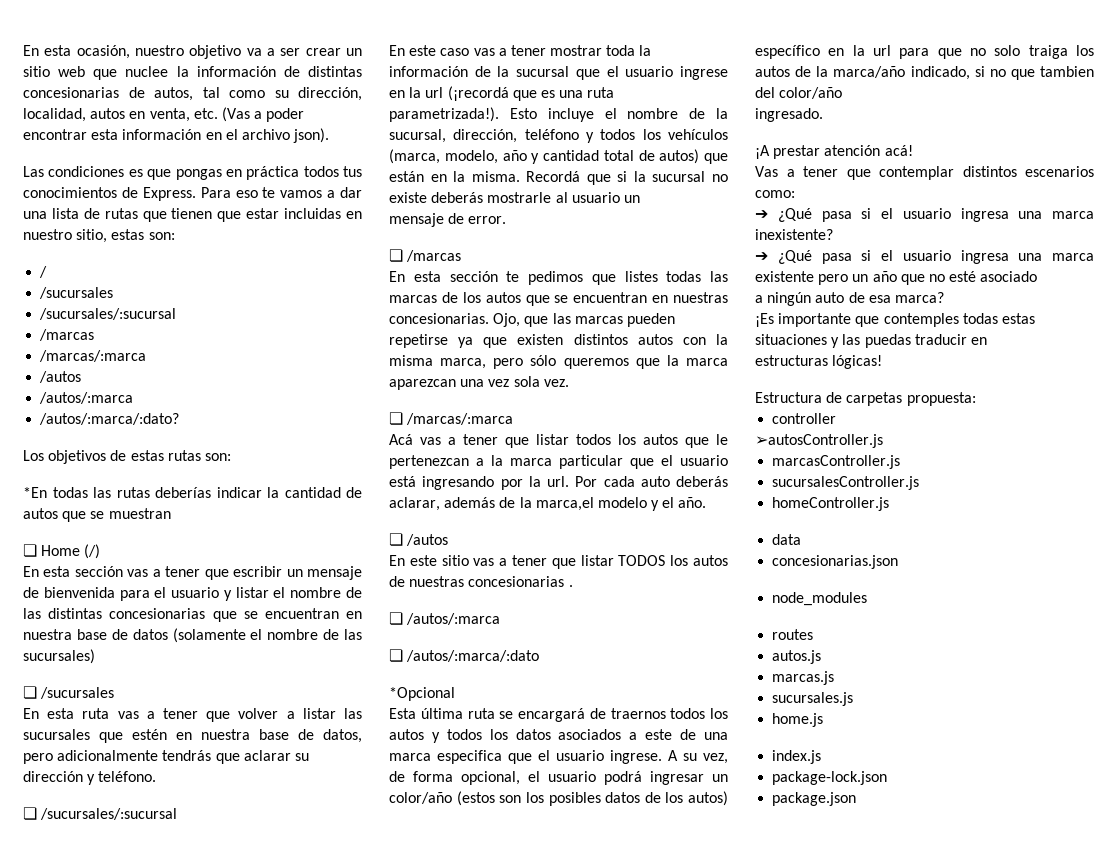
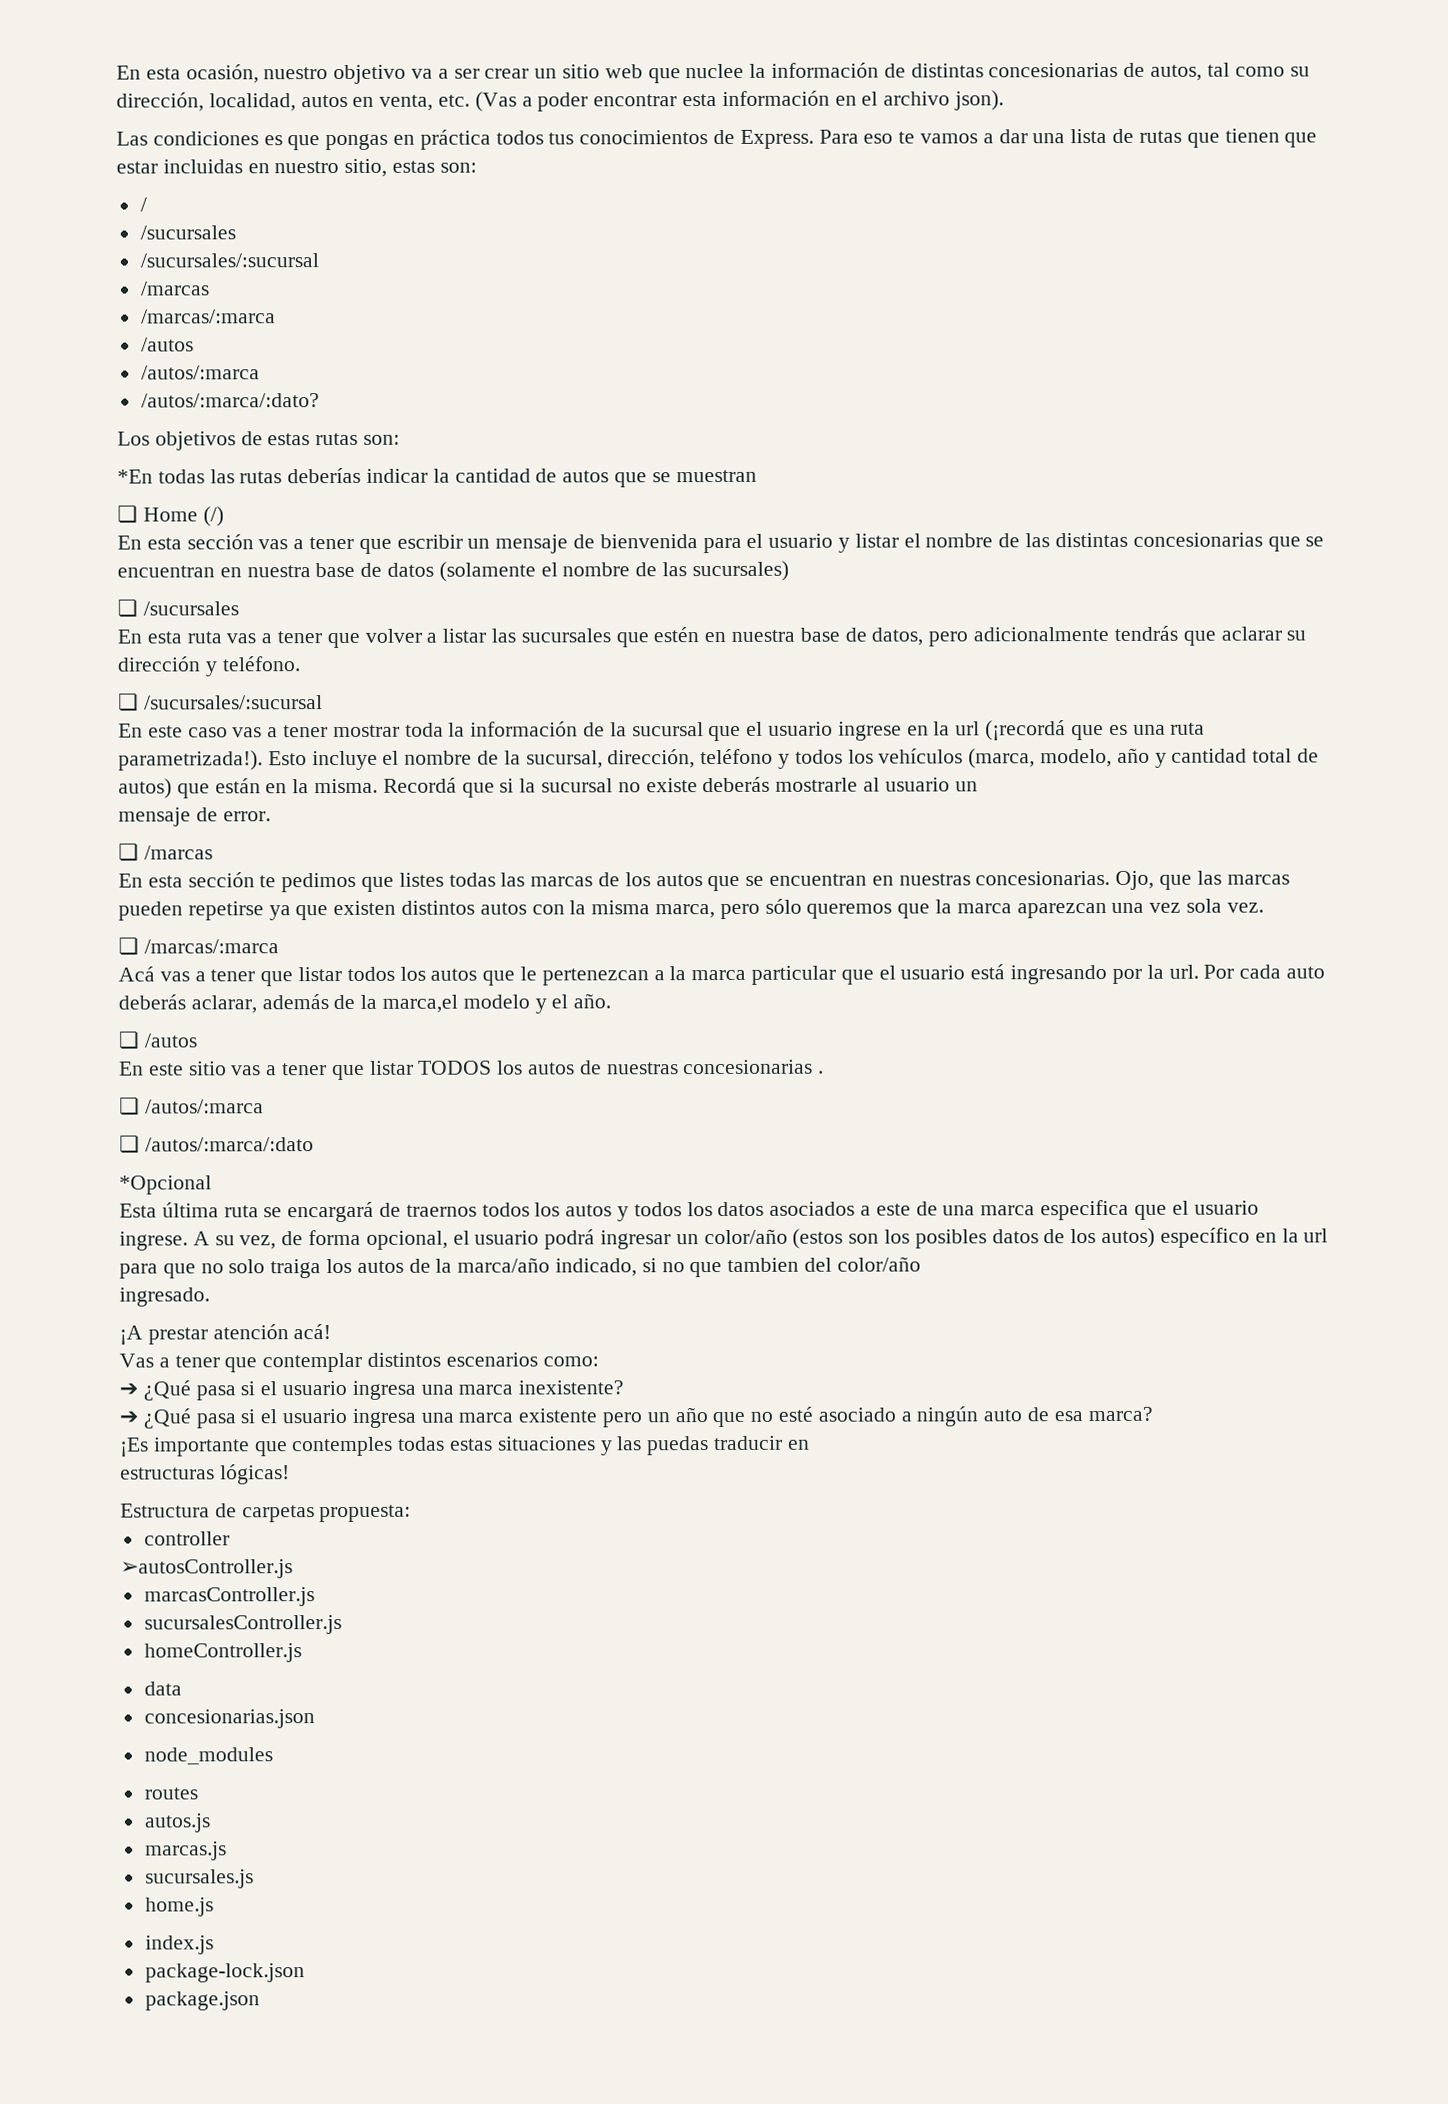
(1038, 276) // -> (896, 1414) none

